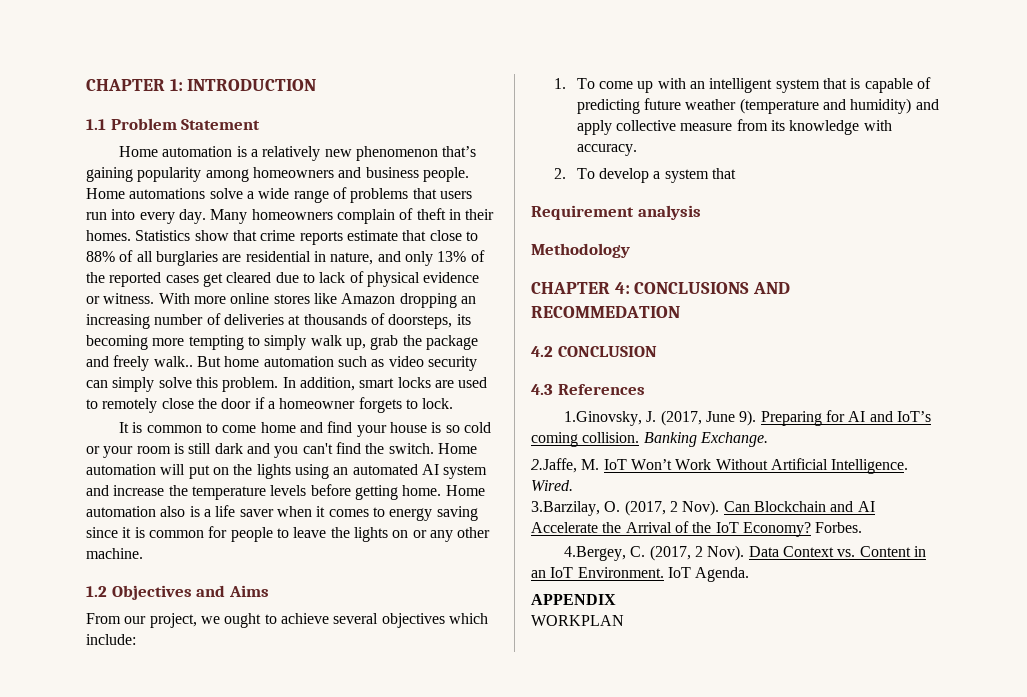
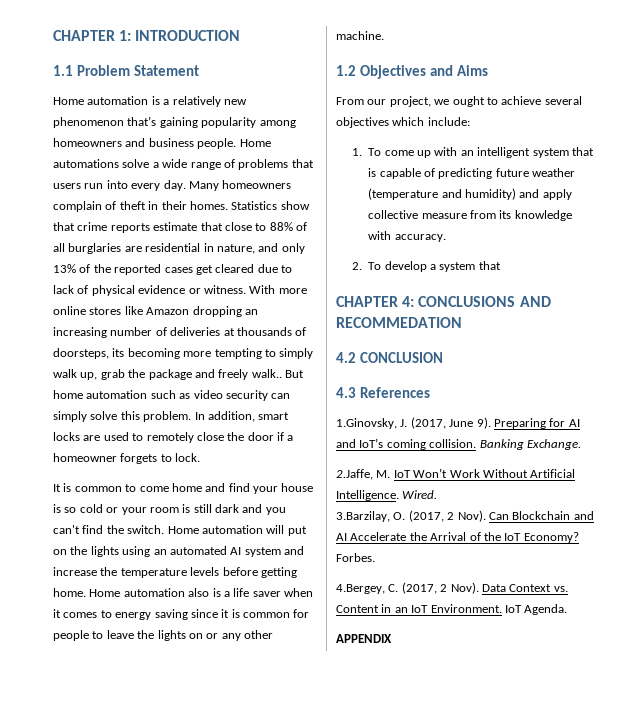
[531,205,701,220] [531,243,630,258] // Requirement analysis // Methodology -> (501, 265) none
[531,615,624,626] // WORKPLAN -> (392, 638) none

